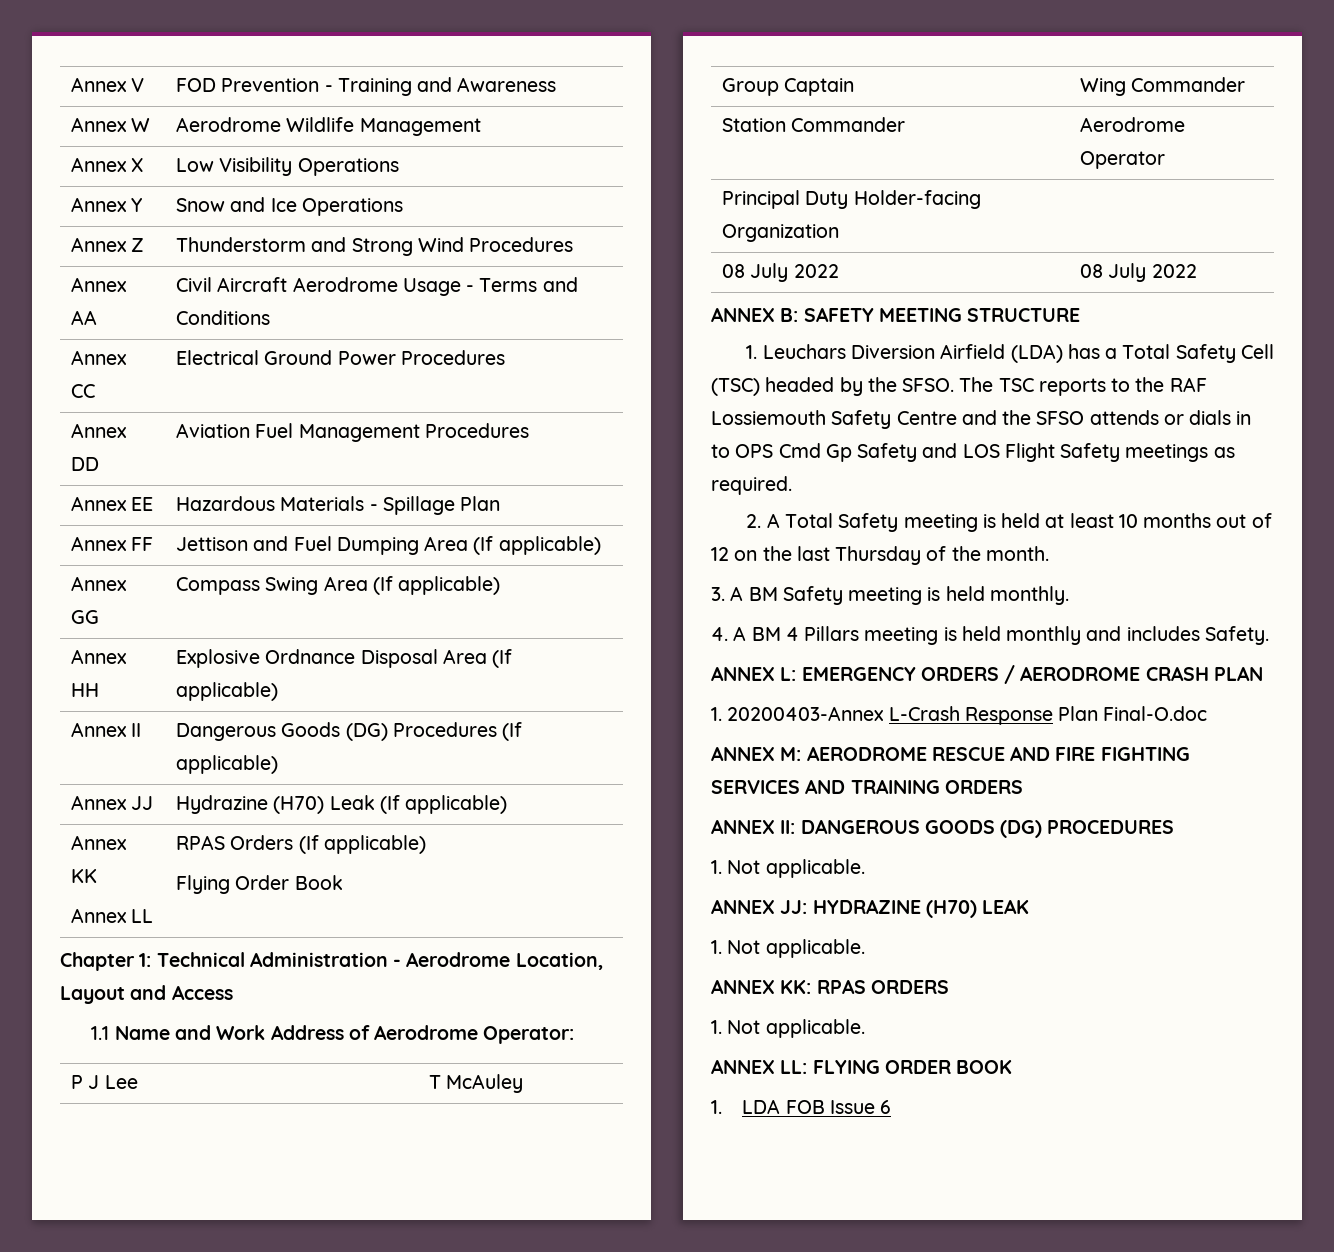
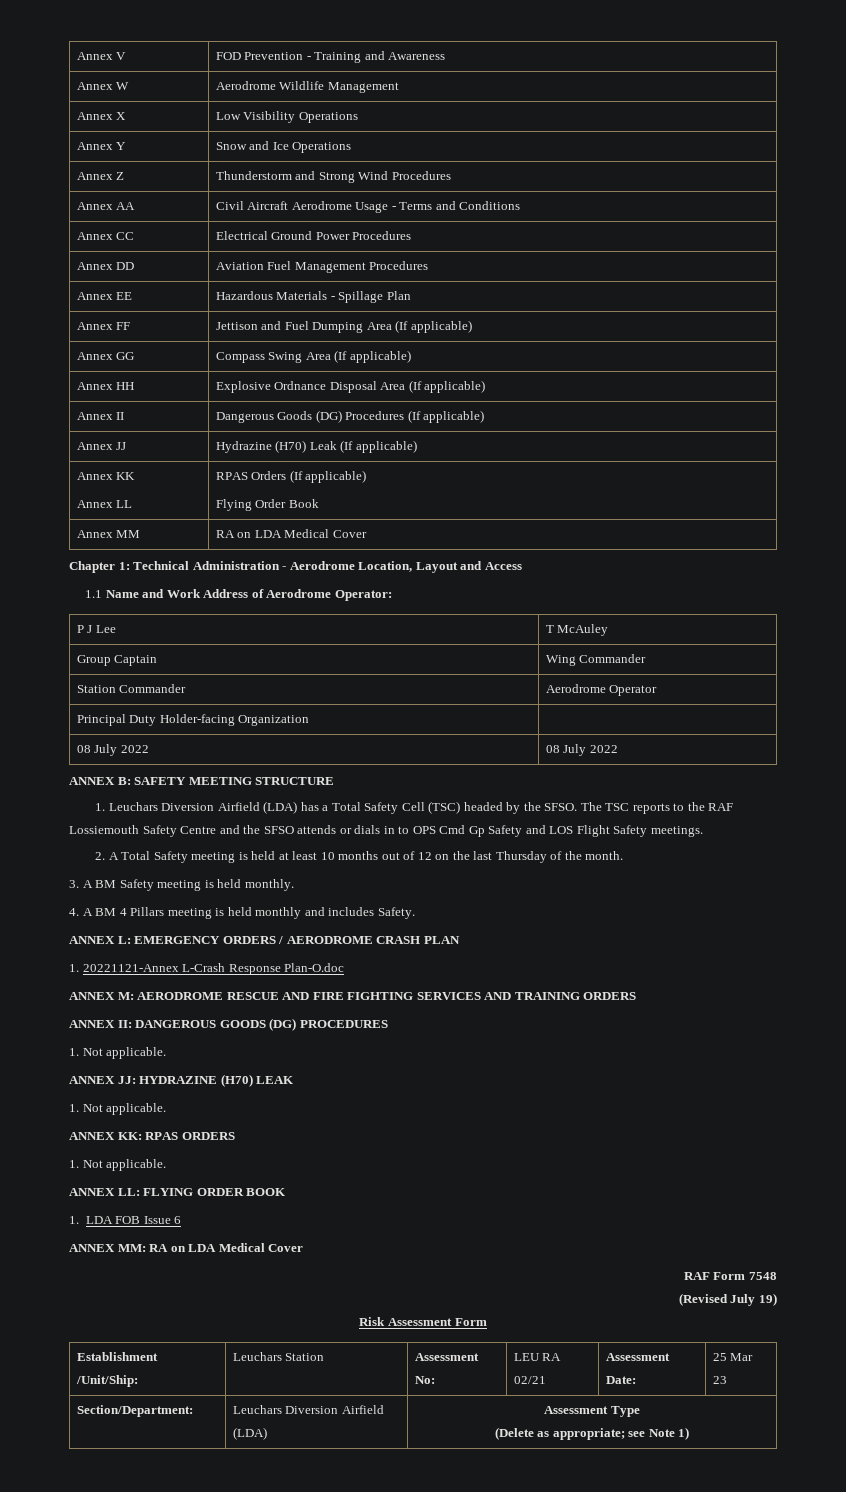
(343, 882) none -> [76,530,141,538] [215,529,367,538] // Annex MM | RA on LDA Medical Cover
[1125,444,1235,462] [711,476,792,495] meetings as required. -> [650,826,703,837] meetings.
[727,706,885,721] 20200403-Annex -> [82,964,179,972] 20221121-Annex
[1058,706,1208,721] Plan Final-O.doc -> [284,963,345,972] Plan-O.doc
(892, 1107) none -> [69,1243,304,1252] [683,1272,777,1280] [678,1293,777,1306] [359,1317,487,1326] [76,1352,158,1361] [75,1375,138,1387] [232,1352,325,1361] [414,1353,479,1361] [414,1376,435,1384] [513,1353,562,1361] [513,1376,546,1384] [605,1353,670,1361] [605,1376,636,1384] [712,1353,754,1361] [712,1376,727,1384] [76,1405,193,1417] [232,1405,384,1414] [232,1427,267,1440] [544,1406,640,1417] [494,1427,690,1440] // ANNEX MM: RA on LDA Medical Cover // RAF Form 7548 // (Revised July 19) // Risk Assessment Form // Establishment /Unit/Ship: | Leuchars Station | Assessment No: | LEU RA 02/21 | Assessment Date: | 25 Mar 23 // Section/Department: | Leuchars Diversion Airfield (LDA) | Assessment Type // (Delete as appropriate; see Note 1)

